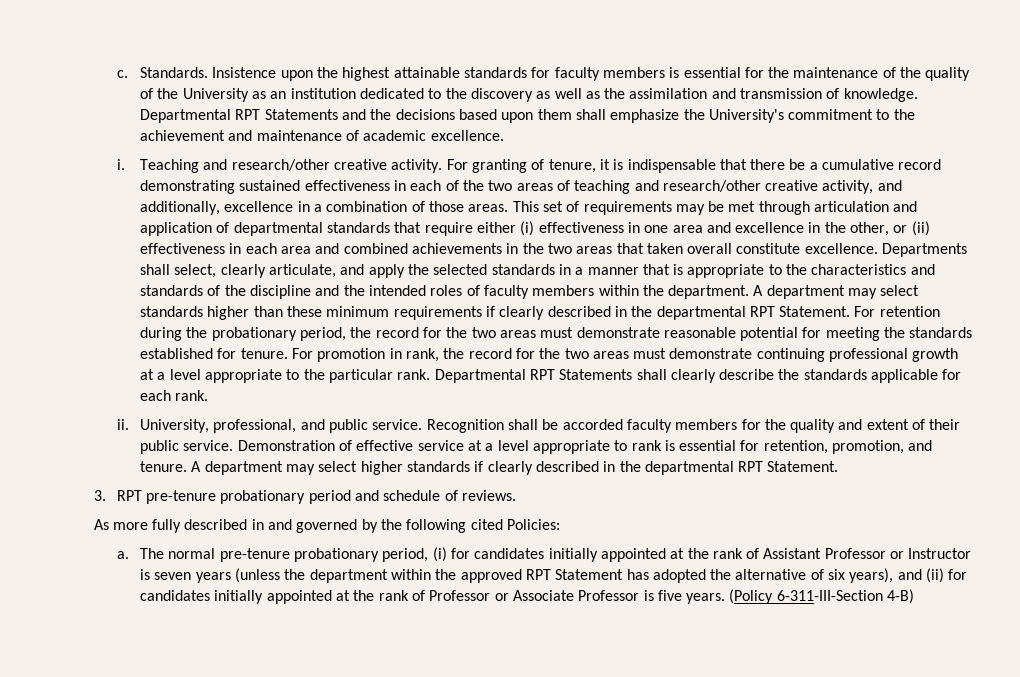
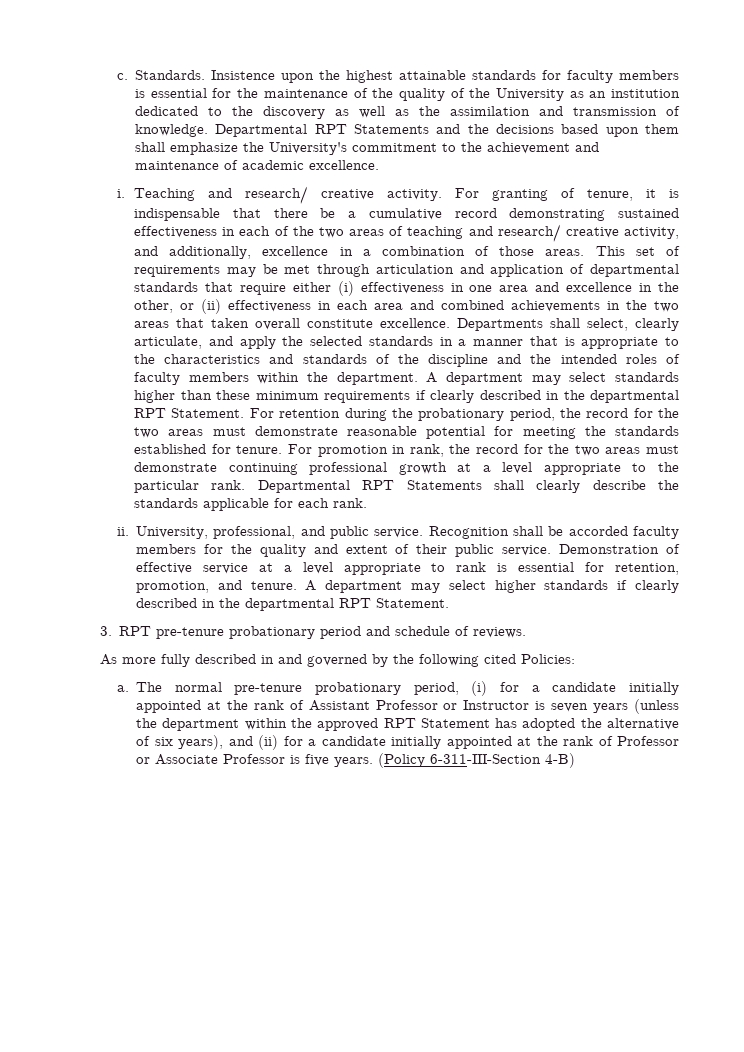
[231,159,330,171] research/other -> [245,186,309,204] research/
[662,180,761,192] research/other -> [497,224,561,242] research/
[474,548,545,559] candidates -> [531,682,617,692] a candidate
[140,590,211,601] candidates -> [308,736,386,746] a candidate

